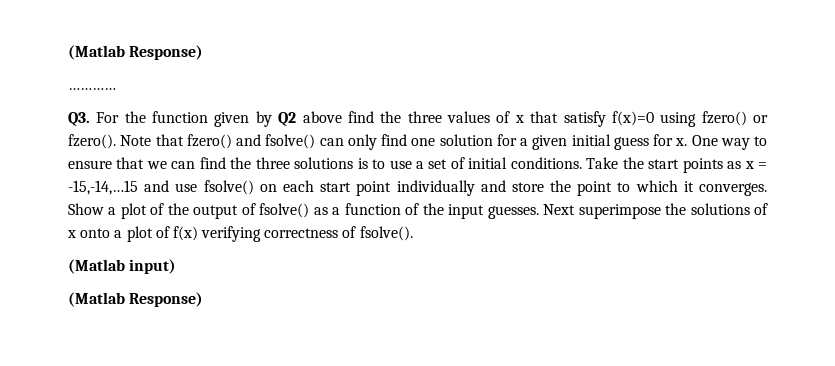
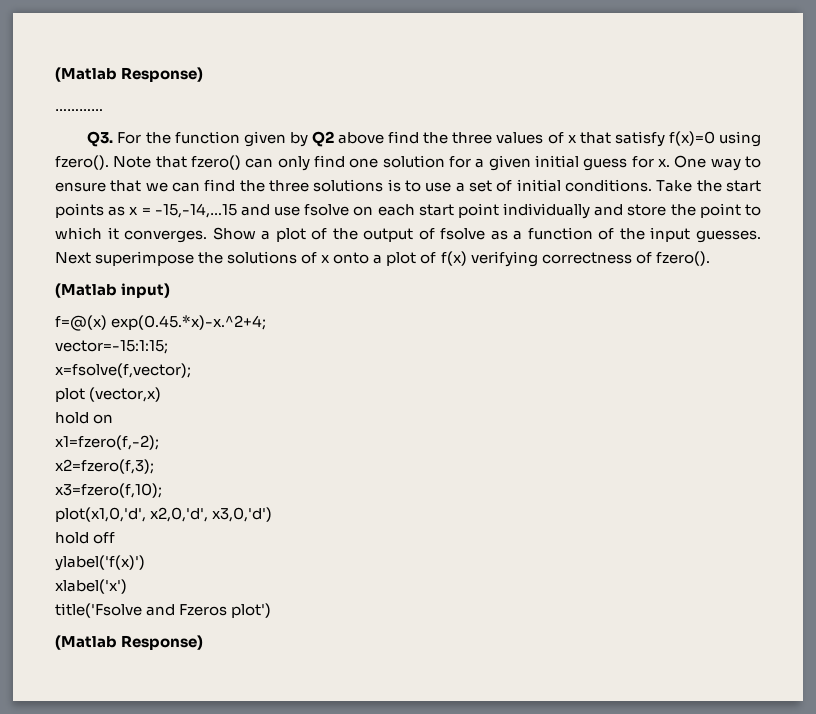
[701,111,768,126] fzero() or -> (762, 139) none
[236,134,316,149] and fsolve() -> (242, 162) none
[203,180,254,195] fsolve() -> [304,204,350,216] fsolve
[259,203,310,218] fsolve() -> [440,228,486,240] fsolve
[359,226,413,241] fsolve(). -> [655,251,710,266] fzero().
(177, 266) none -> [55,315,267,331] [55,340,168,354] [55,363,191,378] [55,387,162,402] [55,412,114,424] [55,435,159,450] [55,459,154,474] [55,483,162,498] [55,507,273,522] [55,532,116,544] [55,555,145,571] [55,579,127,594] [55,603,272,618] // f=@(x) exp(0.45.*x)-x.^2+4; // vector=-15:1:15; // x=fsolve(f,vector); // plot (vector,x) // hold on // x1=fzero(f,-2); // x2=fzero(f,3); // x3=fzero(f,10); // plot(x1,0,'d', x2,0,'d', x3,0,'d') // hold off // ylabel('f(x)') // xlabel('x') // title('Fsolve and Fzeros plot')

